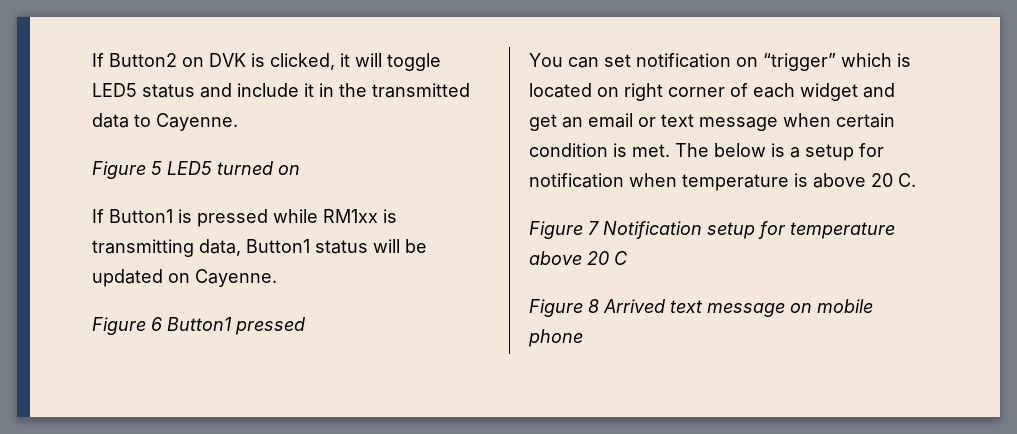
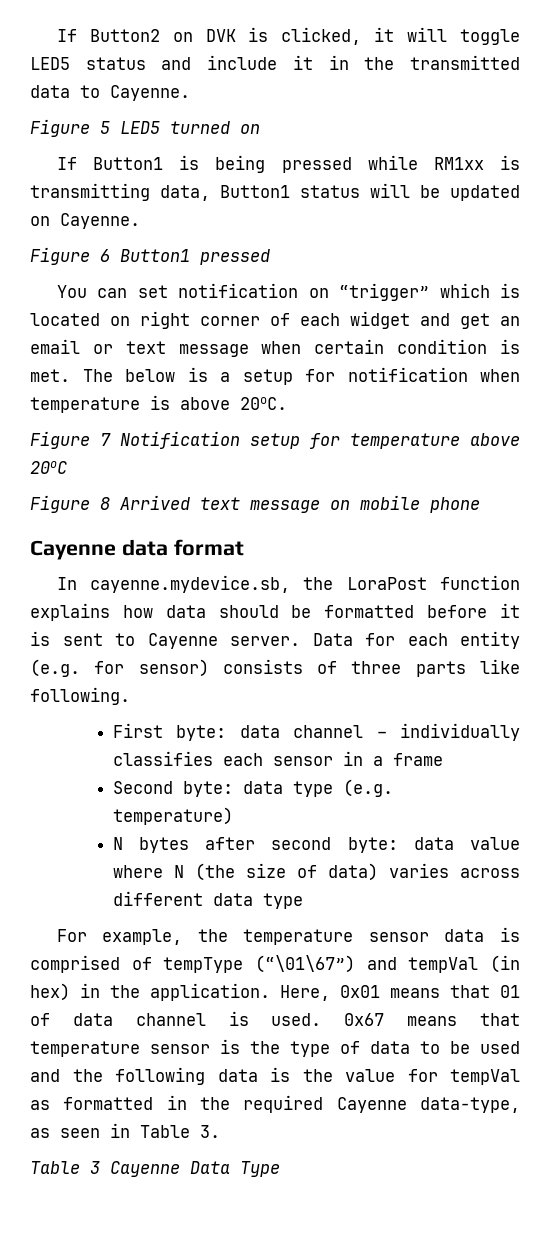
(192, 216) none -> [215,155,266,173] being
[871,173,916,187] 20 C. -> [240,397,287,410] 20oC.
[587,251,627,265] 20 C -> [30,461,67,474] 20oC
(583, 338) none -> [30,539,244,560] [56,575,520,593] [30,603,520,621] [30,631,520,649] [30,659,520,677] [30,687,130,705] [112,723,520,741] [112,751,443,766] [112,779,393,797] [112,807,233,825] [112,837,520,853] [112,863,520,881] [112,891,303,909] [56,927,520,945] [30,955,520,973] [30,983,520,1001] [30,1011,520,1026] [30,1039,520,1057] [30,1067,520,1085] [30,1095,520,1113] [30,1123,220,1138] [30,1161,280,1177] // Cayenne data format // In cayenne.mydevice.sb, the LoraPost function explains how data should be formatted before it is sent to Cayenne server. Data for each entity (e.g. for sensor) consists of three parts like following. // First byte: data channel – individually classifies each sensor in a frame // Second byte: data type (e.g. temperature) // N bytes after second byte: data value where N (the size of data) varies across different data type // For example, the temperature sensor data is comprised of tempType (“\01\67”) and tempVal (in hex) in the application. Here, 0x01 means that 01 of data channel is used. 0x67 means that temperature sensor is the type of data to be used and the following data is the value for tempVal as formatted in the required Cayenne data-type, as seen in Table 3. // Table 3 Cayenne Data Type

